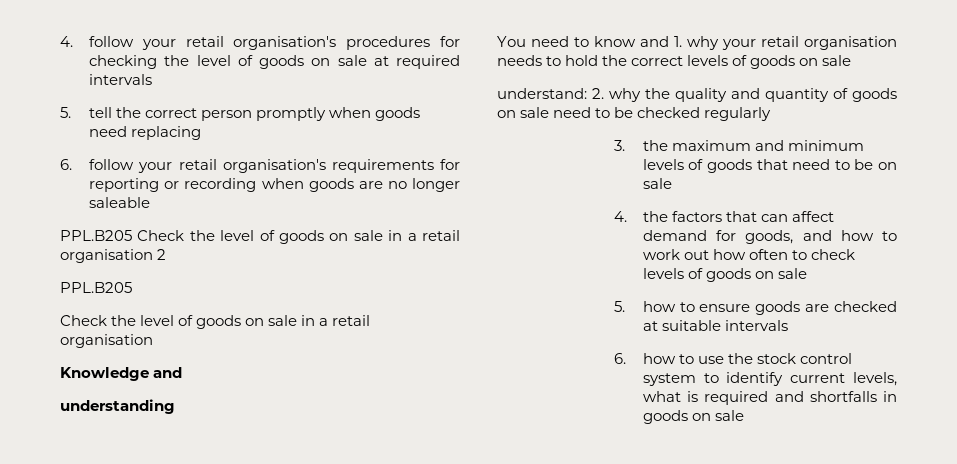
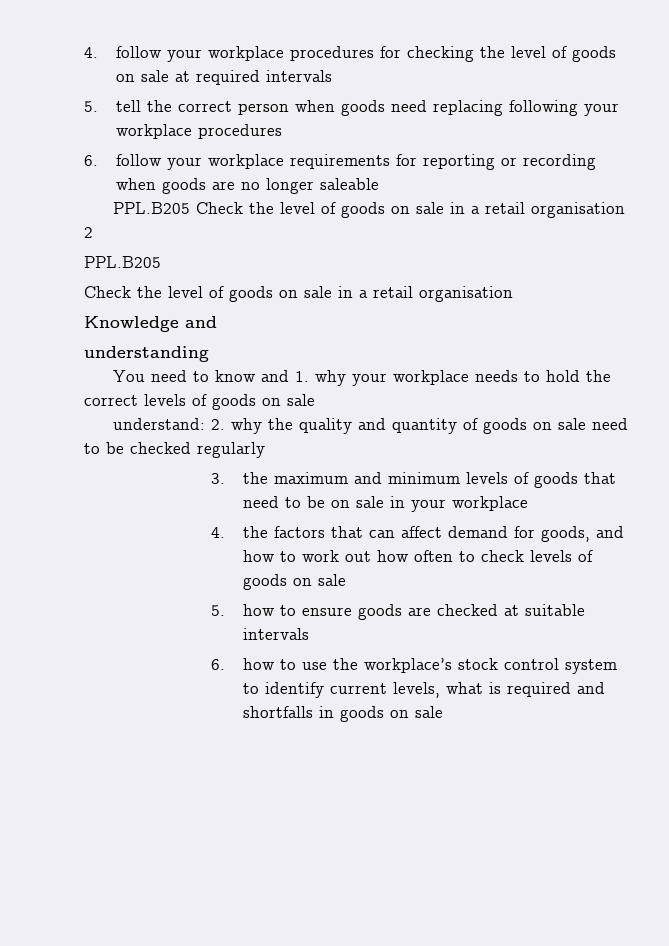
[185,36,337,50] retail organisation's -> [207,46,284,61] workplace
[256,107,327,121] promptly -> (289, 109) none
(202, 133) none -> [508,100,619,116] [115,124,282,139] following your workplace procedures
[178,159,326,173] retail organisation's -> [207,154,284,169] workplace
[761,36,897,50] retail organisation -> [392,370,469,385] workplace
(672, 183) none -> [390,496,529,512] in your workplace
(753, 358) none -> [364,658,453,673] workplace’s

